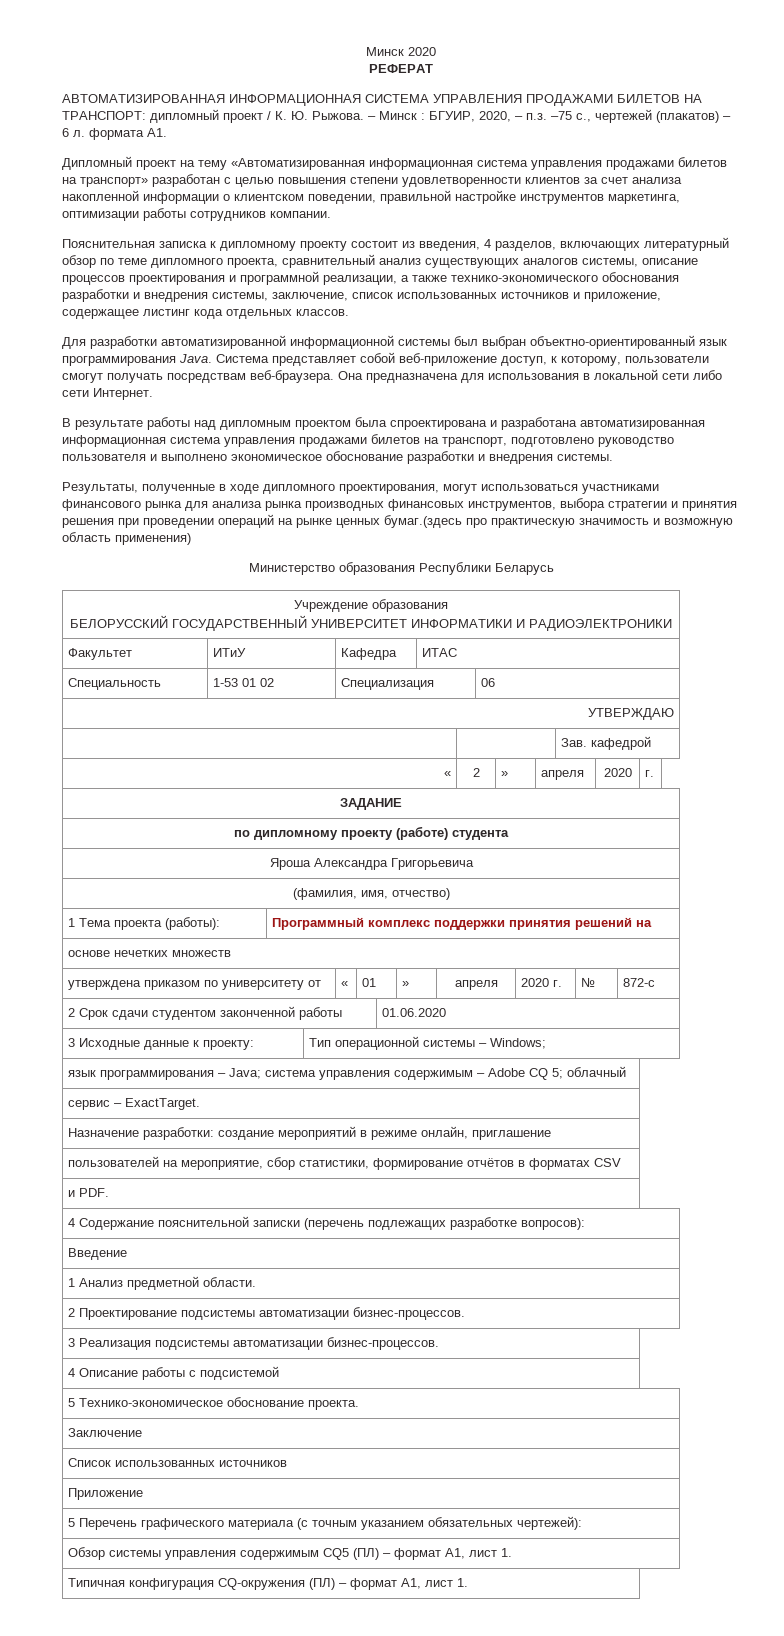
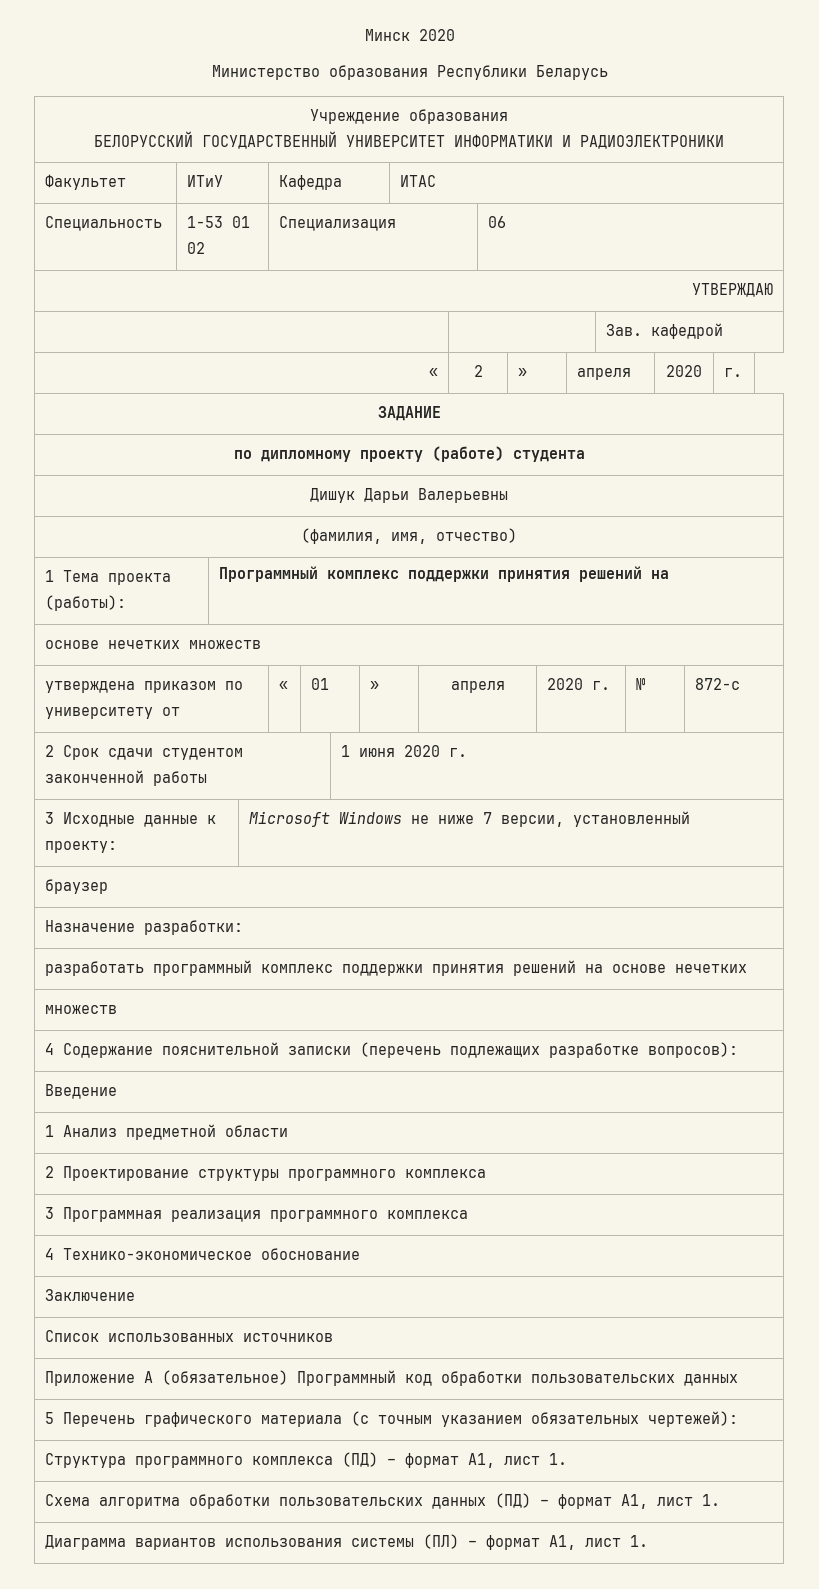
[369,64,433,73] [62,94,702,106] [62,109,731,123] [62,128,167,140] [62,156,727,170] [62,174,682,187] [62,190,680,204] [62,208,331,221] [62,237,729,251] [62,254,698,268] [62,271,679,285] [62,289,661,302] [62,309,349,319] [62,335,727,349] [62,352,709,366] [62,369,722,383] [62,388,153,400] [62,417,705,430] [62,434,674,447] [62,451,613,464] [62,482,659,494] [62,498,737,511] [62,514,733,528] [62,532,191,545] // РЕФЕРАТ // АВТОМАТИЗИРОВАННАЯ ИНФОРМАЦИОННАЯ СИСТЕМА УПРАВЛЕНИЯ ПРОДАЖАМИ БИЛЕТОВ НА ТРАНСПОРТ: дипломный проект / К. Ю. Рыжова. – Минск : БГУИР, 2020, – п.з. –75 с., чертежей (плакатов) – 6 л. формата А1. // Дипломный проект на тему «Автоматизированная информационная система управления продажами билетов на транспорт» разработан с целью повышения степени удовлетворенности клиентов за счет анализа накопленной информации о клиентском поведении, правильной настройке инструментов маркетинга, оптимизации работы сотрудников компании. // Пояснительная записка к дипломному проекту состоит из введения, 4 разделов, включающих литературный обзор по теме дипломного проекта, сравнительный анализ существующих аналогов системы, описание процессов проектирования и программной реализации, а также технико-экономического обоснования разработки и внедрения системы, заключение, список использованных источников и приложение, содержащее листинг кода отдельных классов. // Для разработки автоматизированной информационной системы был выбран объектно-ориентированный язык программирования Java. Система представляет собой веб-приложение доступ, к которому, пользователи смогут получать посредствам веб-браузера. Она предназначена для использования в локальной сети либо сети Интернет. // В результате работы над дипломным проектом была спроектирована и разработана автоматизированная информационная система управления продажами билетов на транспорт, подготовлено руководство пользователя и выполнено экономическое обоснование разработки и внедрения системы. // Результаты, полученные в ходе дипломного проектирования, могут использоваться участниками финансового рынка для анализа рынка производных финансовых инструментов, выбора стратегии и принятия решения при проведении операций на рынке ценных бумаг.(здесь про практическую значимость и возможную область применения) -> (455, 35) none
[269,858,474,870] Яроша Александра Григорьевича -> [310,488,508,503] Дишук Дарьи Валерьевны
[382,1008,447,1017] 01.06.2020 -> [340,745,467,757] 1 июня 2020 г.
[309,1036,547,1050] [68,1066,627,1080] [68,1098,201,1110] [68,1126,552,1140] [68,1156,622,1170] [68,1188,110,1197] Тип операционной системы – Windows; // язык программирования – Java; система управления содержимым – Adobe CQ 5; облачный // сервис – ExactTarget. // Назначение разработки: создание мероприятий в режиме онлайн, приглашение // пользователей на мероприятие, сбор статистики, формирование отчётов в форматах CSV // и PDF. -> [248,811,690,827] [44,879,108,894] [44,920,243,935] [44,960,747,976] [44,1005,117,1014] Microsoft Windows не ниже 7 версии, установленный // браузер // Назначение разработки: // разработать программный комплекс поддержки принятия решений на основе нечетких // множеств
[203,1277,257,1287] области. -> [224,1125,288,1137] области
[181,1307,466,1320] [68,1337,440,1350] [68,1366,280,1380] [68,1398,76,1407] подсистемы автоматизации бизнес-процессов. // 3 Реализация подсистемы автоматизации бизнес-процессов. // 4 Описание работы с подсистемой // 5 -> [197,1169,486,1181] [44,1207,468,1222] [44,1248,54,1260] структуры программного комплекса // 3 Программная реализация программного комплекса // 4
[308,1400,360,1410] проекта. -> (360, 1254) none
(144, 1494) none -> [143,1370,738,1386] А (обязательное) Программный код обработки пользовательских данных
[68,1547,513,1560] [68,1578,469,1590] Обзор системы управления содержимым CQ5 (ПЛ) – формат А1, лист 1. // Типичная конфигурация CQ-окружения (ПЛ) – формат А1, лист 1. -> [44,1452,567,1468] [44,1493,720,1509] [44,1534,648,1550] Структура программного комплекса (ПД) – формат А1, лист 1. // Схема алгоритма обработки пользовательских данных (ПД) – формат А1, лист 1. // Диаграмма вариантов использования системы (ПЛ) – формат А1, лист 1.

